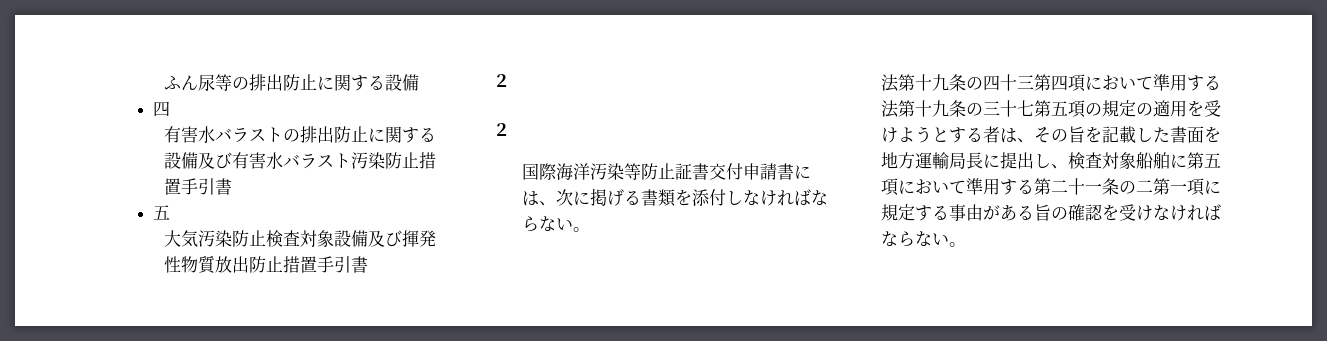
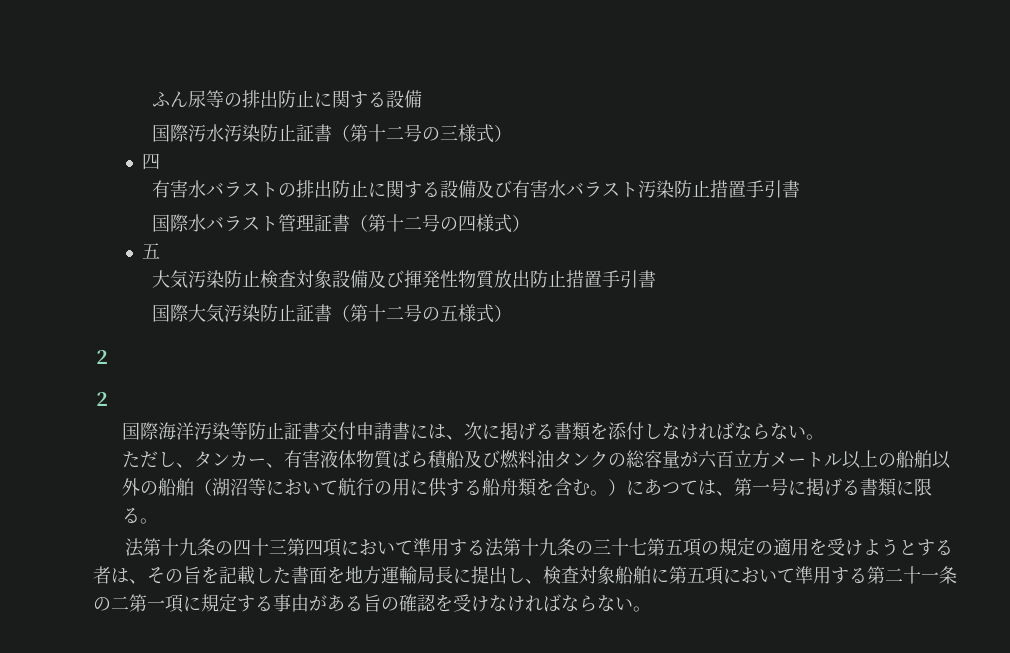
(419, 82) none -> [151,124,512,143] // 国際汚水汚染防止証書（第十二号の三様式）
(232, 186) none -> [151,214,530,233] // 国際水バラスト管理証書（第十二号の四様式）
(368, 264) none -> [151,304,512,323] // 国際大気汚染防止証書（第十二号の五様式）
(591, 229) none -> [122,450,952,469] [122,478,933,497] [122,508,159,524] // ただし、タンカー、有害液体物質ばら積船及び燃料油タンクの総容量が六百立方メートル以上の船舶以外の船舶（湖沼等において航行の用に供する船舟類を含む。）にあつては、第一号に掲げる書類に限る。

